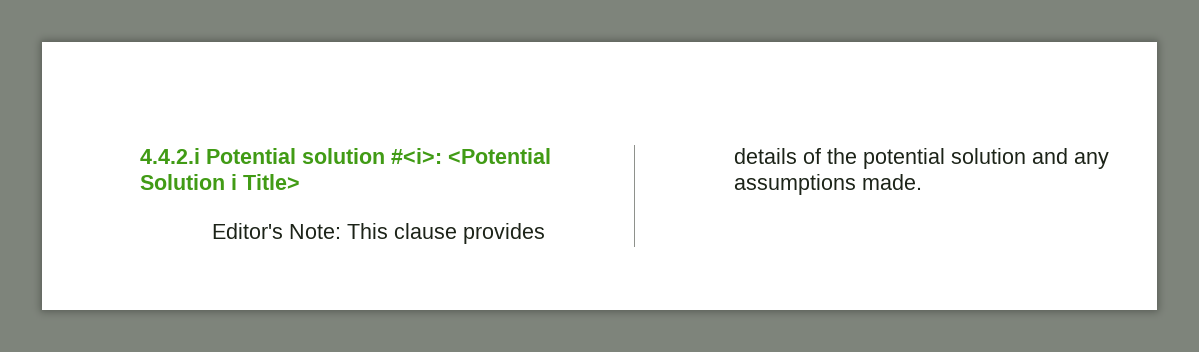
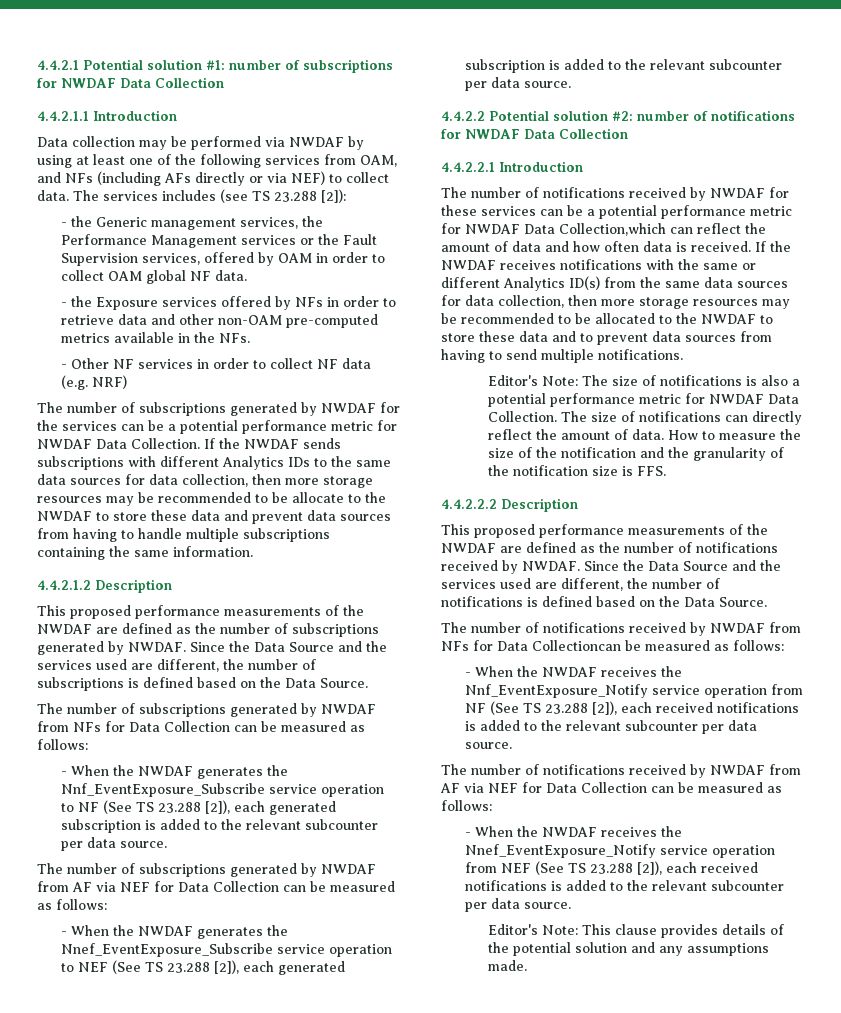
[140,148,551,164] [140,174,300,190] 4.4.2.i Potential solution #<i>: <Potential Solution i Title> -> [37,59,393,73] [37,77,224,88] [37,110,177,121] [37,136,364,150] [37,154,397,168] [37,171,389,186] [37,189,346,203] [60,216,323,230] [60,234,377,248] [60,252,385,266] [60,270,247,284] [60,296,396,310] [60,314,378,328] [60,332,250,343] [60,358,371,369] [60,375,127,390] [37,402,400,416] [37,420,397,434] [37,438,341,449] [37,456,391,470] [37,474,373,488] [37,492,386,506] [37,510,391,524] [37,528,330,542] [37,546,253,560] [37,579,172,593] [37,605,364,619] [37,623,379,637] [37,641,387,655] [37,659,316,672] [37,677,368,691] [37,703,376,717] [37,721,365,732] [37,739,88,750] [60,765,288,779] [60,783,384,797] [60,800,336,815] [60,819,378,833] [60,837,167,851] [37,863,376,877] [37,881,395,892] [37,899,107,910] [60,925,288,939] [60,943,392,957] [60,960,345,975] [464,59,782,73] [464,77,571,91] [441,110,795,121] [441,128,628,139] [441,161,583,172] [441,187,789,201] [441,205,792,219] [441,223,766,236] [441,241,791,252] [441,259,756,270] [441,276,788,291] [441,295,790,309] [441,313,773,324] [441,331,772,345] [441,349,683,363] [488,375,801,386] [488,393,800,407] [488,411,803,425] [488,429,802,440] [488,447,785,461] [488,465,667,476] [441,498,578,512] [441,524,768,538] [441,542,778,553] [441,560,781,574] [441,578,720,591] [441,596,767,607] [441,622,801,636] [441,640,784,651] [464,666,682,677] [464,684,803,698] [464,701,799,715] [464,720,757,734] [464,742,512,749] [441,764,801,778] [440,782,782,793] [441,800,492,811] [464,826,682,837] [464,844,775,858] [464,861,758,875] [464,880,784,891] [464,898,571,912] 4.4.2.1 Potential solution #1: number of subscriptions for NWDAF Data Collection // 4.4.2.1.1 Introduction // Data collection may be performed via NWDAF by using at least one of the following services from OAM, and NFs (including AFs directly or via NEF) to collect data. The services includes (see TS 23.288 [2]): // - the Generic management services, the Performance Management services or the Fault Supervision services, offered by OAM in order to collect OAM global NF data. // - the Exposure services offered by NFs in order to retrieve data and other non-OAM pre-computed metrics available in the NFs. // - Other NF services in order to collect NF data (e.g. NRF) // The number of subscriptions generated by NWDAF for the services can be a potential performance metric for NWDAF Data Collection. If the NWDAF sends subscriptions with different Analytics IDs to the same data sources for data collection, then more storage resources may be recommended to be allocate to the NWDAF to store these data and prevent data sources from having to handle multiple subscriptions containing the same information. // 4.4.2.1.2 Description // This proposed performance measurements of the NWDAF are defined as the number of subscriptions generated by NWDAF. Since the Data Source and the services used are different, the number of subscriptions is defined based on the Data Source. // The number of subscriptions generated by NWDAF from NFs for Data Collection can be measured as follows: // - When the NWDAF generates the Nnf_EventExposure_Subscribe service operation to NF (See TS 23.288 [2]), each generated subscription is added to the relevant subcounter per data source. // The number of subscriptions generated by NWDAF from AF via NEF for Data Collection can be measured as follows: // - When the NWDAF generates the Nnef_EventExposure_Subscribe service operation to NEF (See TS 23.288 [2]), each generated subscription is added to the relevant subcounter per data source. // 4.4.2.2 Potential solution #2: number of notifications for NWDAF Data Collection // 4.4.2.2.1 Introduction // The number of notifications received by NWDAF for these services can be a potential performance metric for NWDAF Data Collection,which can reflect the amount of data and how often data is received. If the NWDAF receives notifications with the same or different Analytics ID(s) from the same data sources for data collection, then more storage resources may be recommended to be allocated to the NWDAF to store these data and to prevent data sources from having to send multiple notifications. // Editor's Note: The size of notifications is also a potential performance metric for NWDAF Data Collection. The size of notifications can directly reflect the amount of data. How to measure the size of the notification and the granularity of the notification size is FFS. // 4.4.2.2.2 Description // This proposed performance measurements of the NWDAF are defined as the number of notifications received by NWDAF. Since the Data Source and the services used are different, the number of notifications is defined based on the Data Source. // The number of notifications received by NWDAF from NFs for Data Collectioncan be measured as follows: // - When the NWDAF receives the Nnf_EventExposure_Notify service operation from NF (See TS 23.288 [2]), each received notifications is added to the relevant subcounter per data source. // The number of notifications received by NWDAF from AF via NEF for Data Collection can be measured as follows: // - When the NWDAF receives the Nnef_EventExposure_Notify service operation from NEF (See TS 23.288 [2]), each received notifications is added to the relevant subcounter per data source.

